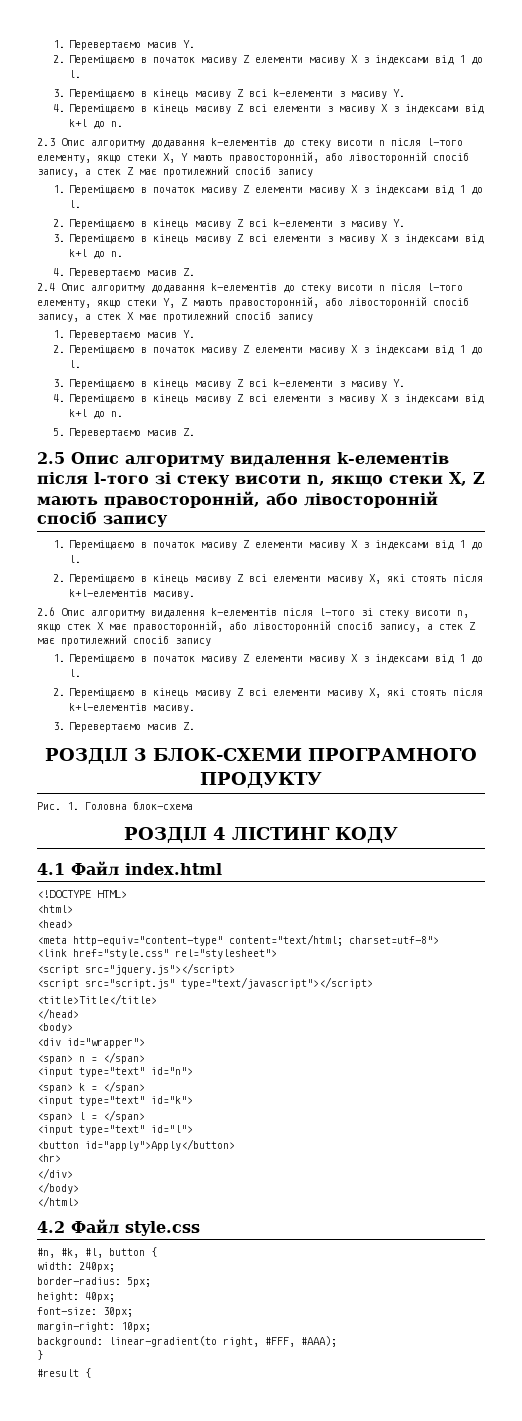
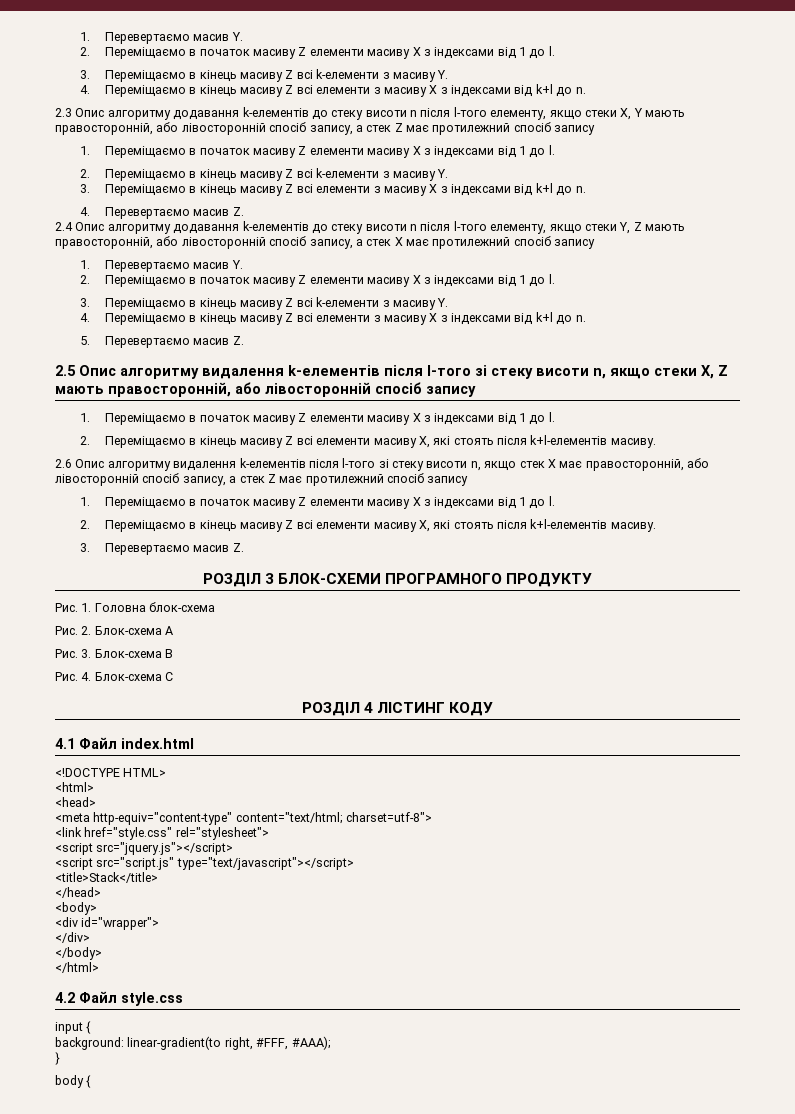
(193, 805) none -> [55,626,174,635] [55,649,174,658] [55,672,174,681] // Рис. 2. Блок-схема А // Рис. 3. Блок-схема В // Рис. 4. Блок-схема С
[37,994,157,1005] <title>Title</title> -> [55,872,158,883] <title>Stack</title>
[37,1052,145,1064] [37,1067,193,1077] [37,1081,145,1093] [37,1096,193,1106] [37,1110,145,1122] [37,1125,193,1135] [37,1139,235,1151] [37,1154,61,1162] // <span> n = </span> // <input type="text" id="n"> // <span> k = </span> // <input type="text" id="k"> // <span> l = </span> // <input type="text" id="l"> // <button id="apply">Apply</button> // <hr> -> (160, 923) none
[37,1247,157,1258] [37,1262,115,1272] [37,1277,151,1287] [37,1292,115,1302] [37,1307,133,1317] [37,1322,151,1332] #n, #k, #l, button { // width: 240px; // border-radius: 5px; // height: 40px; // font-size: 30px; // margin-right: 10px; -> [55,1021,92,1034] input {
[37,1369,79,1377] #result -> [55,1075,84,1088] body

